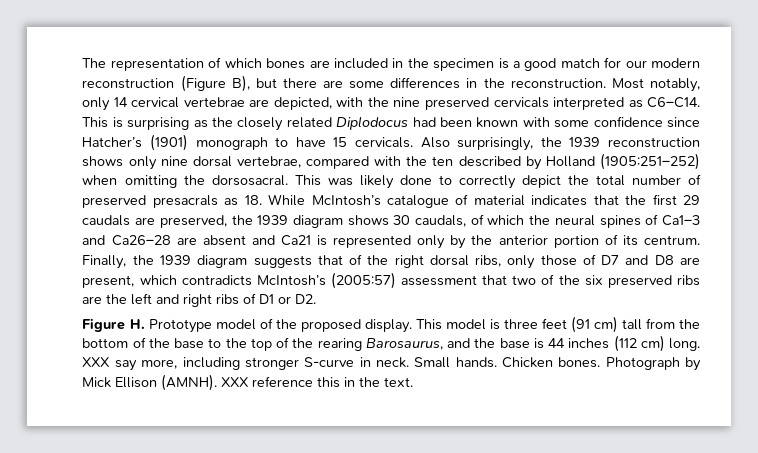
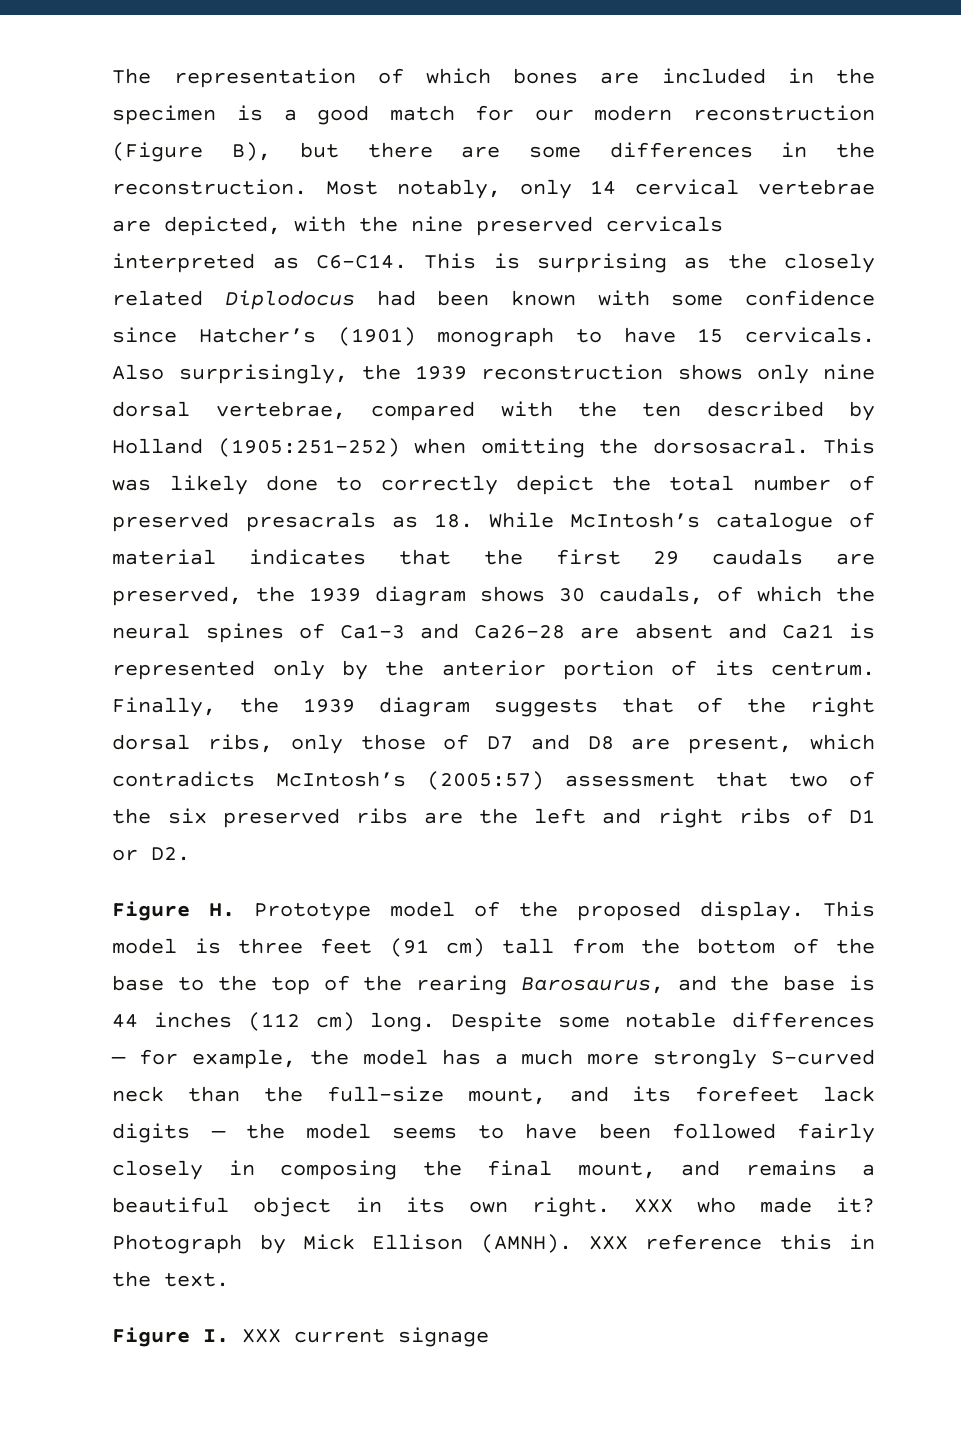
[82,357,601,371] XXX say more, including stronger S-curve in neck. Small hands. Chicken bones. -> [450,1012,875,1032] [111,1049,875,1069] [112,1086,875,1105] [112,1123,875,1143] [112,1160,875,1180] [112,1197,875,1217] Despite some notable differences — for example, the model has a much more strongly S-curved neck than the full-size mount, and its forefeet lack digits — the model seems to have been followed fairly closely in composing the final mount, and remains a beautiful object in its own right. XXX who made it?
(414, 382) none -> [112,1327,490,1347] // Figure I. XXX current signage

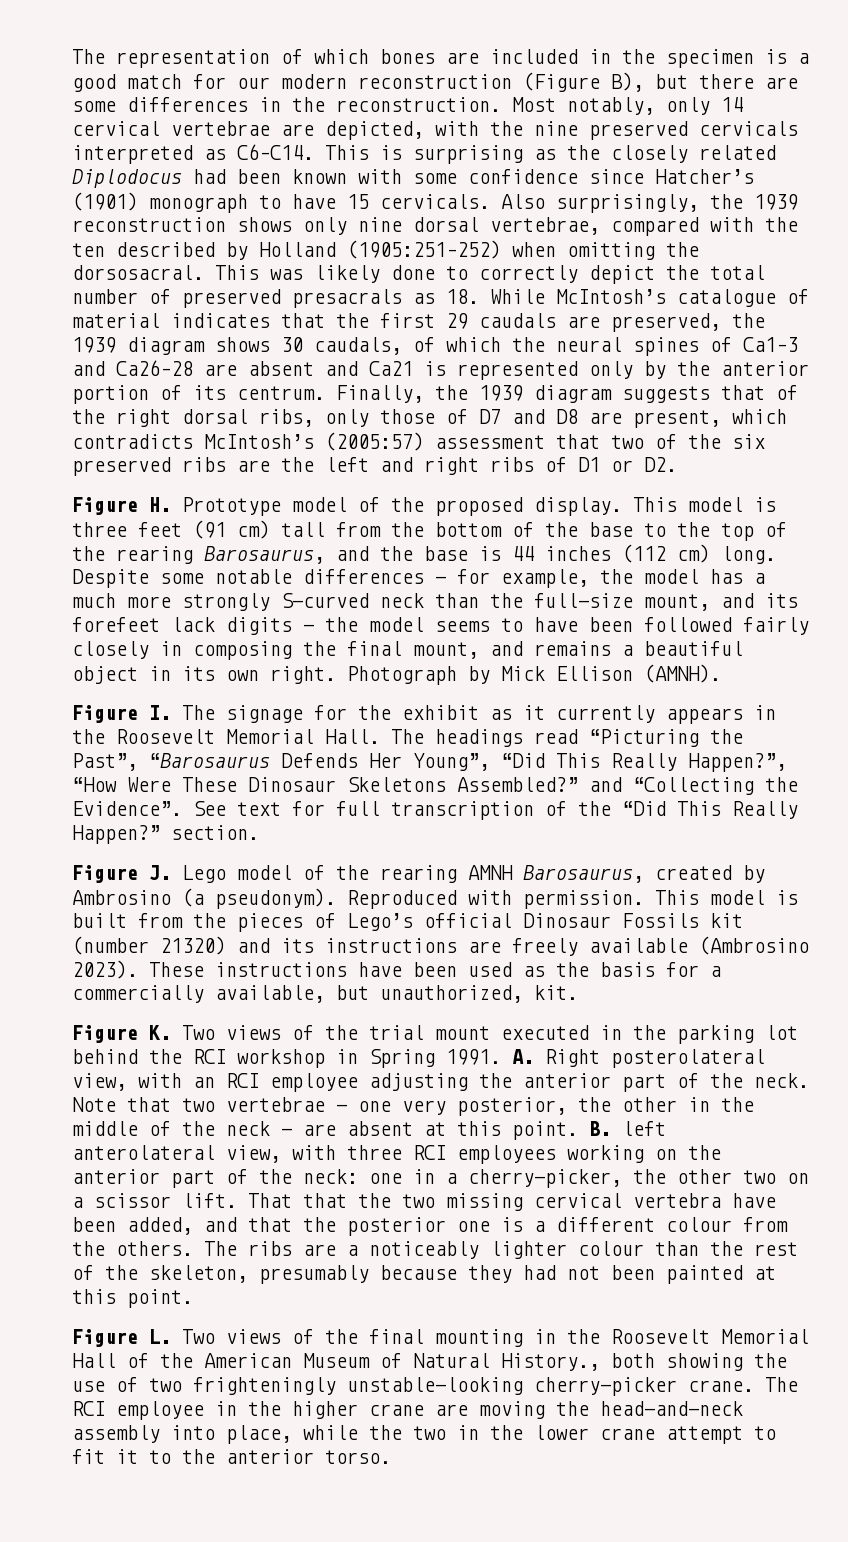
[633,1197,875,1213] XXX who made it? -> (337, 675) none
[589,1234,875,1250] [112,1271,230,1287] [112,1327,490,1347] XXX reference this in the text. // Figure I. XXX current signage -> [72,705,777,724] [72,729,744,747] [72,753,788,772] [72,777,799,795] [72,801,799,820] [72,825,260,844] [72,865,766,883] [72,888,799,909] [72,913,744,932] [72,936,810,956] [72,960,722,979] [72,985,579,1003] [72,1025,799,1044] [72,1049,766,1068] [72,1073,810,1092] [72,1097,755,1116] [72,1121,667,1140] [72,1145,722,1164] [72,1169,810,1188] [72,1193,777,1211] [72,1217,789,1236] [72,1241,799,1259] [72,1265,777,1284] [72,1289,194,1308] [72,1329,810,1347] [72,1353,788,1371] [72,1377,799,1396] [72,1401,744,1420] [72,1425,777,1444] [72,1449,392,1464] // Figure I. The signage for the exhibit as it currently appears in the Roosevelt Memorial Hall. The headings read “Picturing the Past”, “Barosaurus Defends Her Young”, “Did This Really Happen?”, “How Were These Dinosaur Skeletons Assembled?” and “Collecting the Evidence”. See text for full transcription of the “Did This Really Happen?” section. // Figure J. Lego model of the rearing AMNH Barosaurus, created by Ambrosino (a pseudonym). Reproduced with permission. This model is built from the pieces of Lego’s official Dinosaur Fossils kit (number 21320) and its instructions are freely available (Ambrosino 2023). These instructions have been used as the basis for a commercially available, but unauthorized, kit. // Figure K. Two views of the trial mount executed in the parking lot behind the RCI workshop in Spring 1991. A. Right posterolateral view, with an RCI employee adjusting the anterior part of the neck. Note that two vertebrae — one very posterior, the other in the middle of the neck — are absent at this point. B. left anterolateral view, with three RCI employees working on the anterior part of the neck: one in a cherry-picker, the other two on a scissor lift. That that the two missing cervical vertebra have been added, and that the posterior one is a different colour from the others. The ribs are a noticeably lighter colour than the rest of the skeleton, presumably because they had not been painted at this point. // Figure L. Two views of the final mounting in the Roosevelt Memorial Hall of the American Museum of Natural History., both showing the use of two frighteningly unstable-looking cherry-picker crane. The RCI employee in the higher crane are moving the head-and-neck assembly into place, while the two in the lower crane attempt to fit it to the anterior torso.

